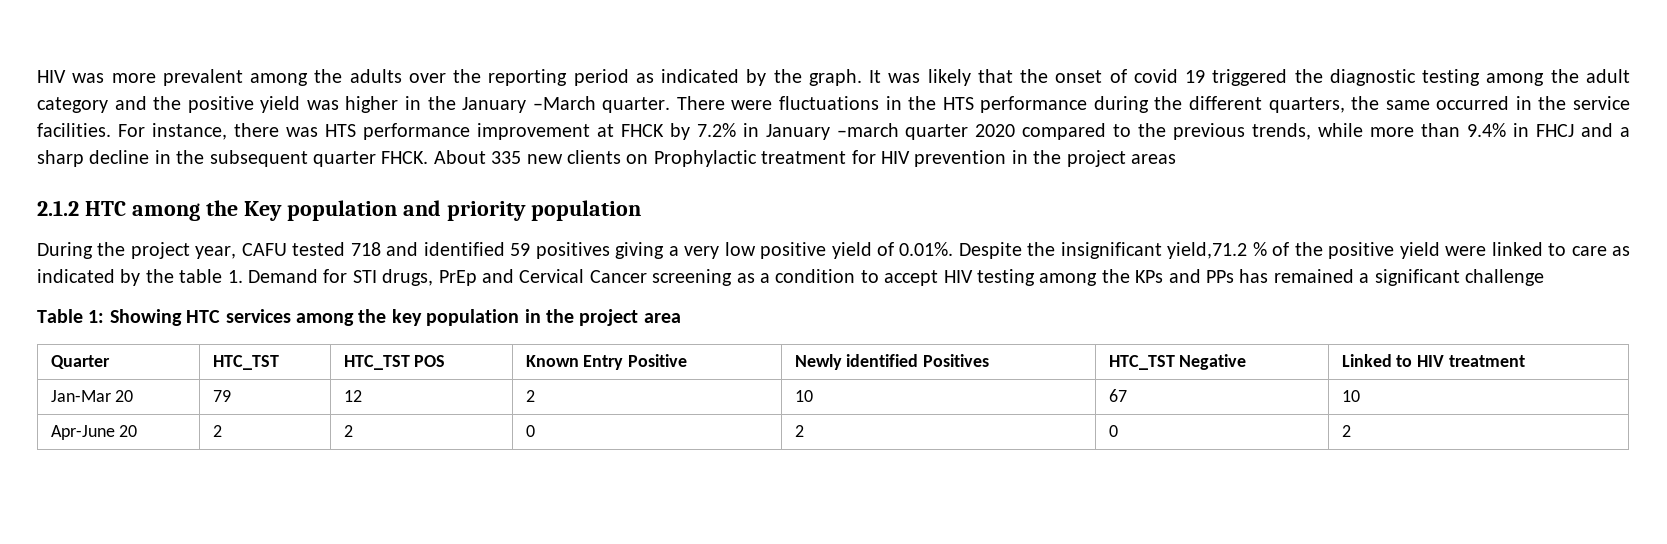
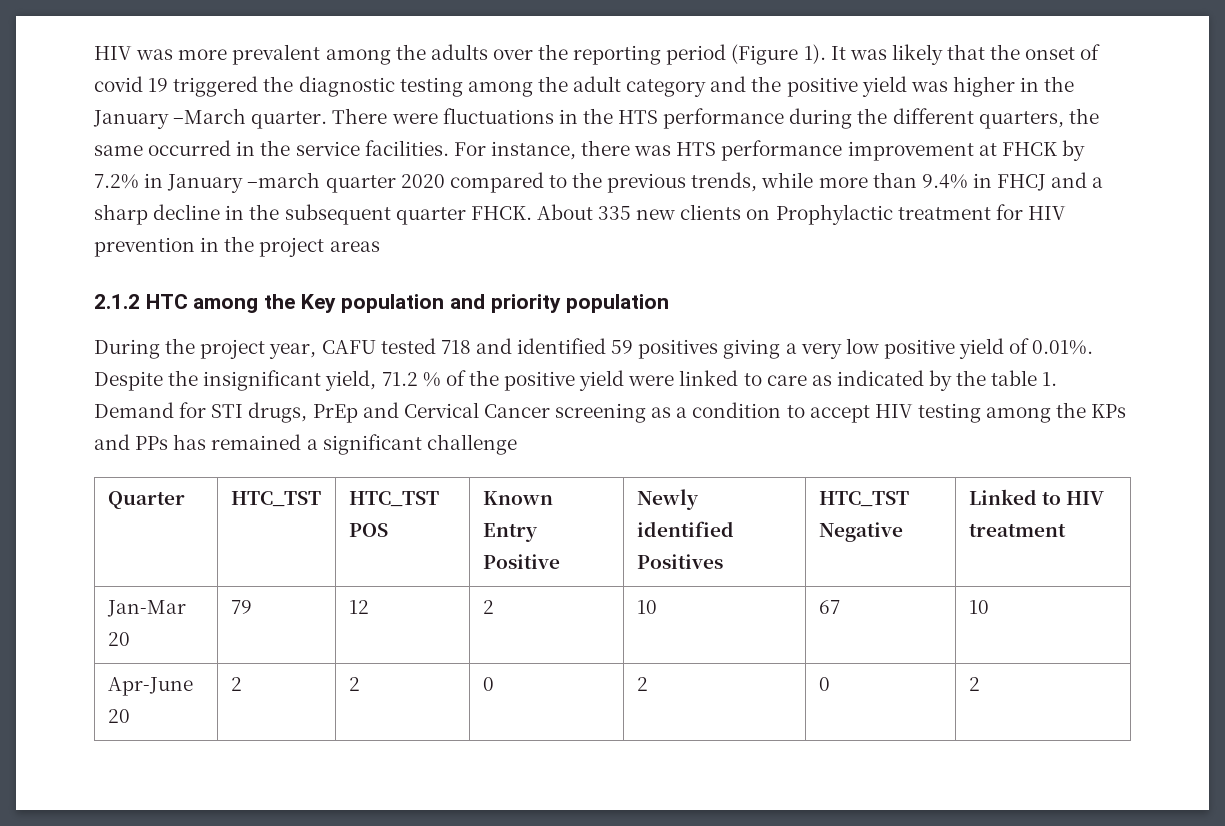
[635,69,862,86] as indicated by the graph. -> [731,44,826,65] (Figure 1).
[1167,242,1248,259] yield,71.2 -> [325,370,418,391] yield, 71.2
[37,309,681,326] // Table 1: Showing HTC services among the key population in the project area -> (517, 444) none

